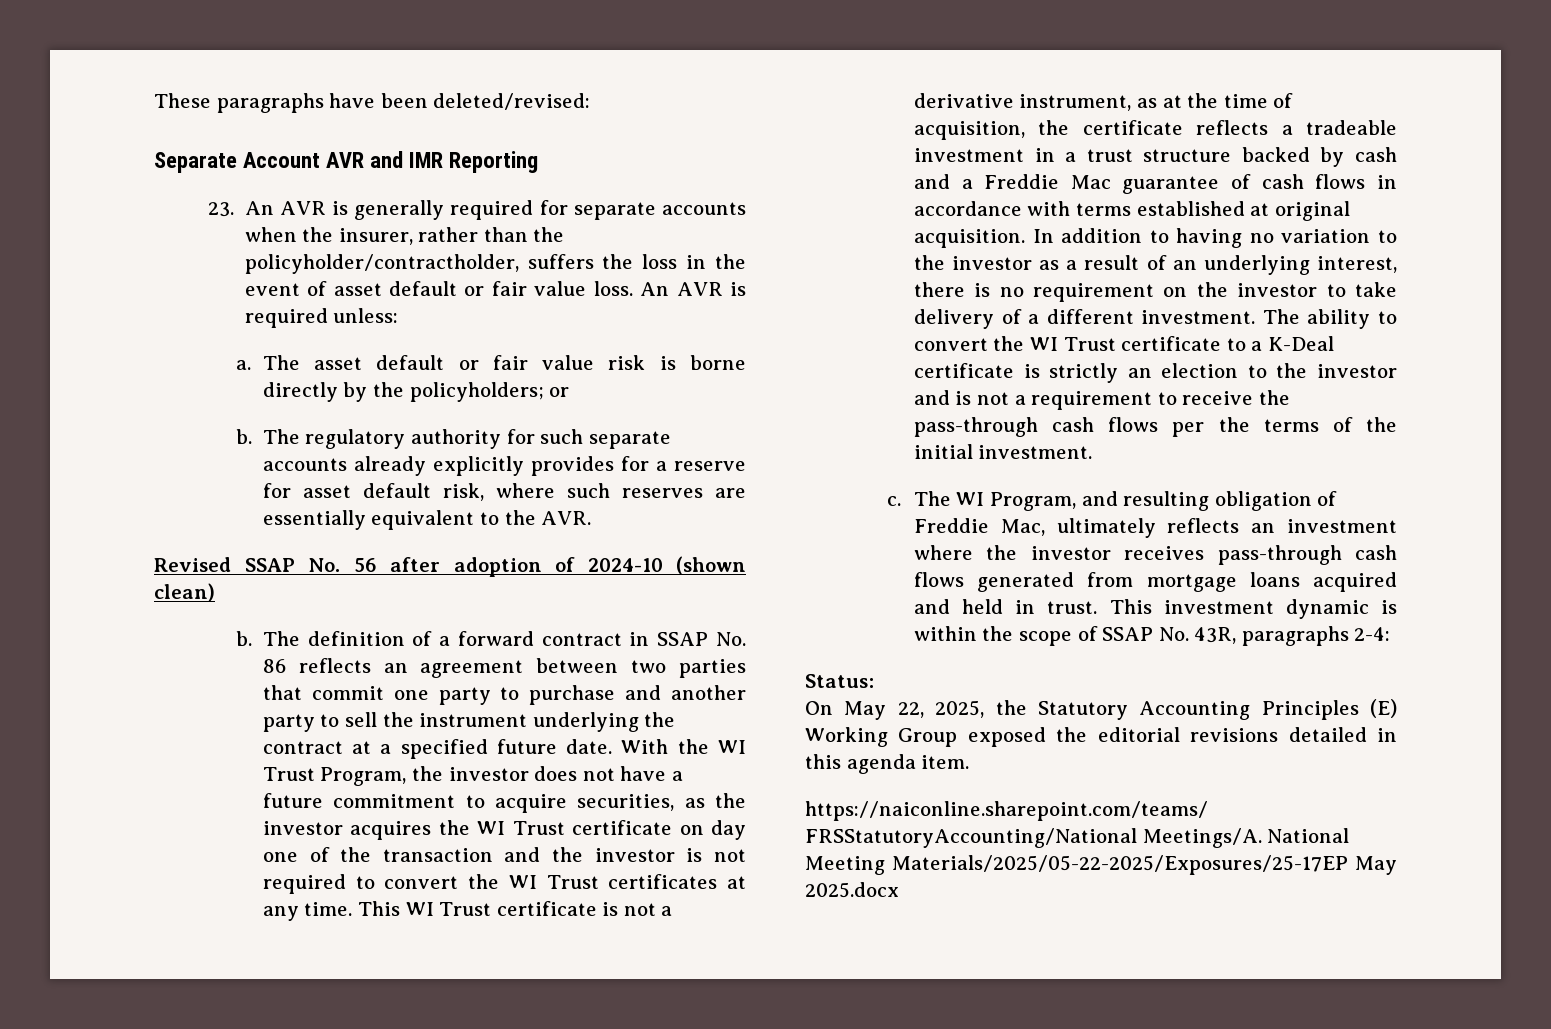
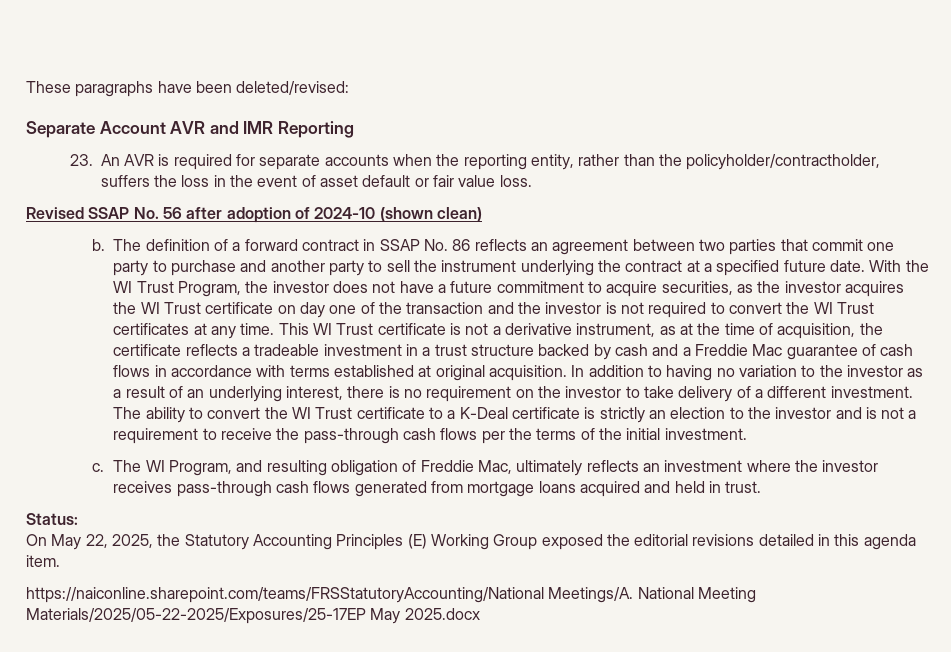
[354,200,445,220] generally -> (170, 160) none
[338,228,413,245] insurer, -> [463,154,574,170] reporting entity,
[640,282,747,296] [244,308,399,328] [235,355,747,370] [262,382,570,402] [235,429,671,449] [262,456,746,476] [262,483,747,501] [262,510,592,530] An AVR is required unless: // a. The asset default or fair value risk is borne directly by the policyholders; or // b. The regulatory authority for such separate accounts already explicitly provides for a reserve for asset default risk, where such reserves are essentially equivalent to the AVR. -> (532, 181) none
[1109,599,1397,619] [913,626,1391,646] This investment dynamic is within the scope of SSAP No. 43R, paragraphs 2-4: -> (762, 487) none

